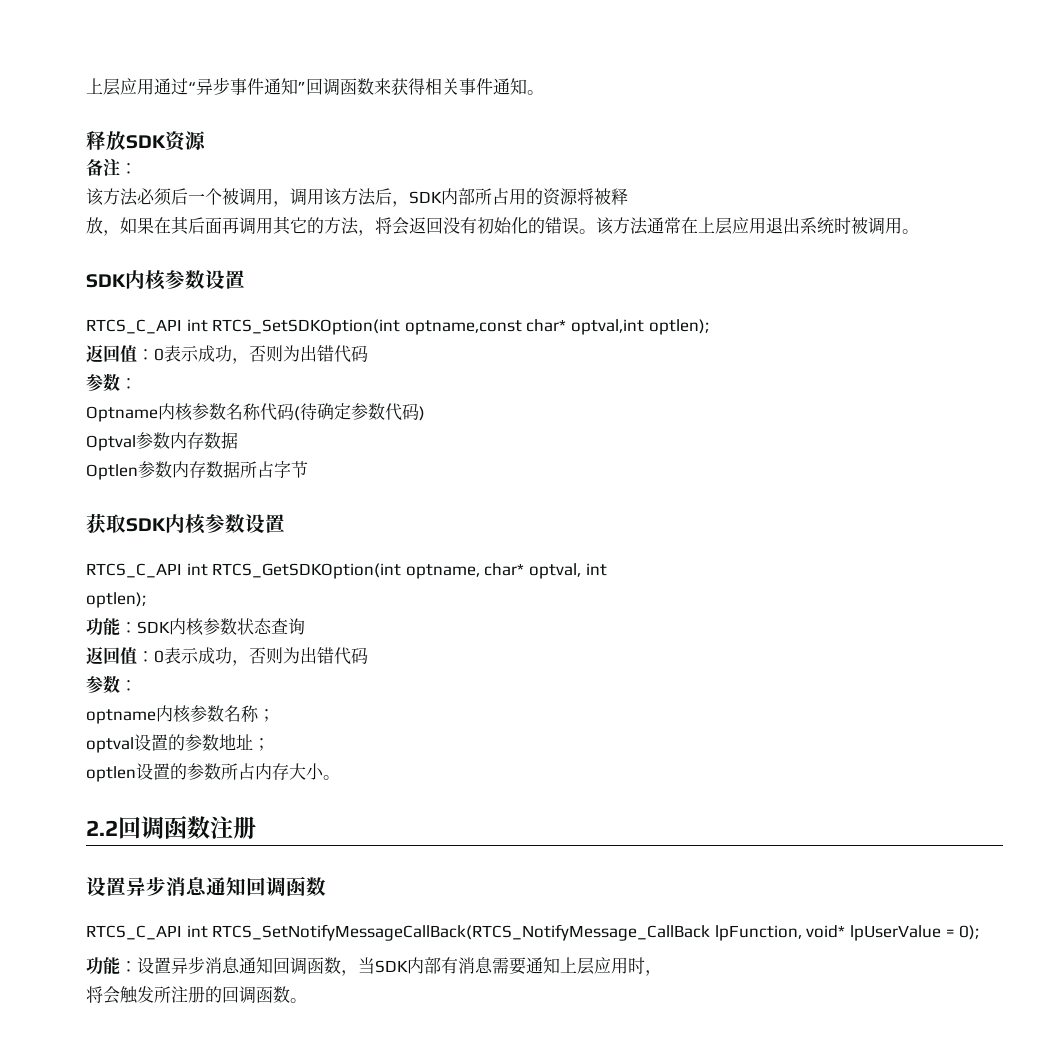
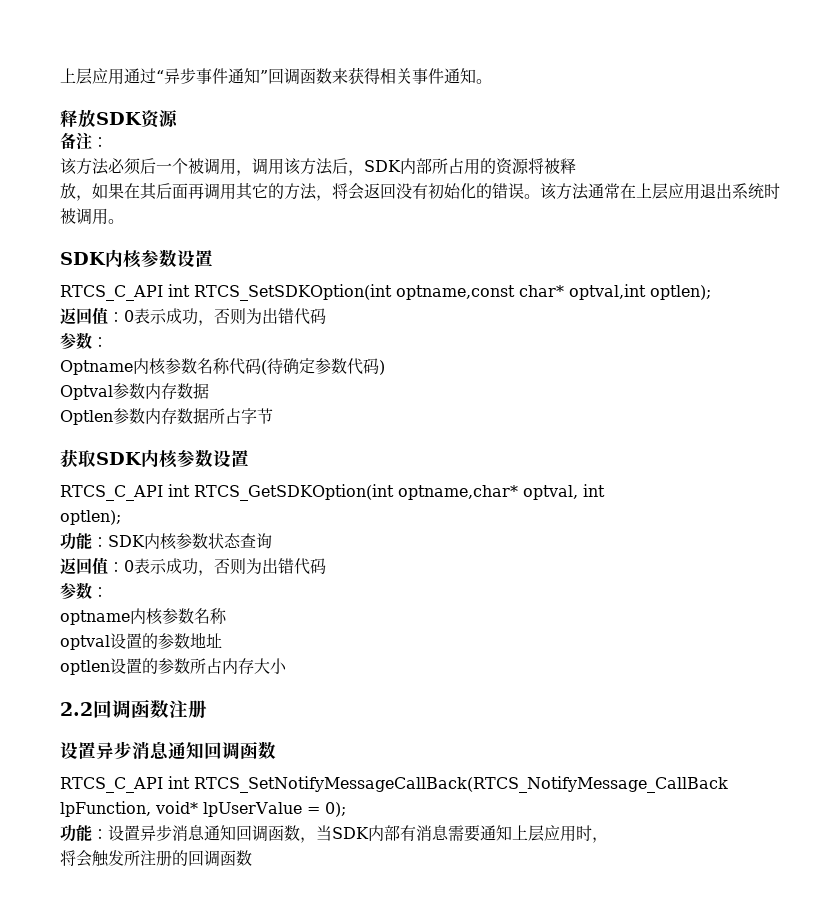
[405,563,525,579] optname, char* -> [398,485,518,500] optname,char*
[258,709,275,722] ； -> (227, 616) none
[253,738,270,751] ； -> (222, 640) none
[323,775,340,780] 。 -> (287, 666) none
[290,998,307,1003] 。 -> (252, 858) none

